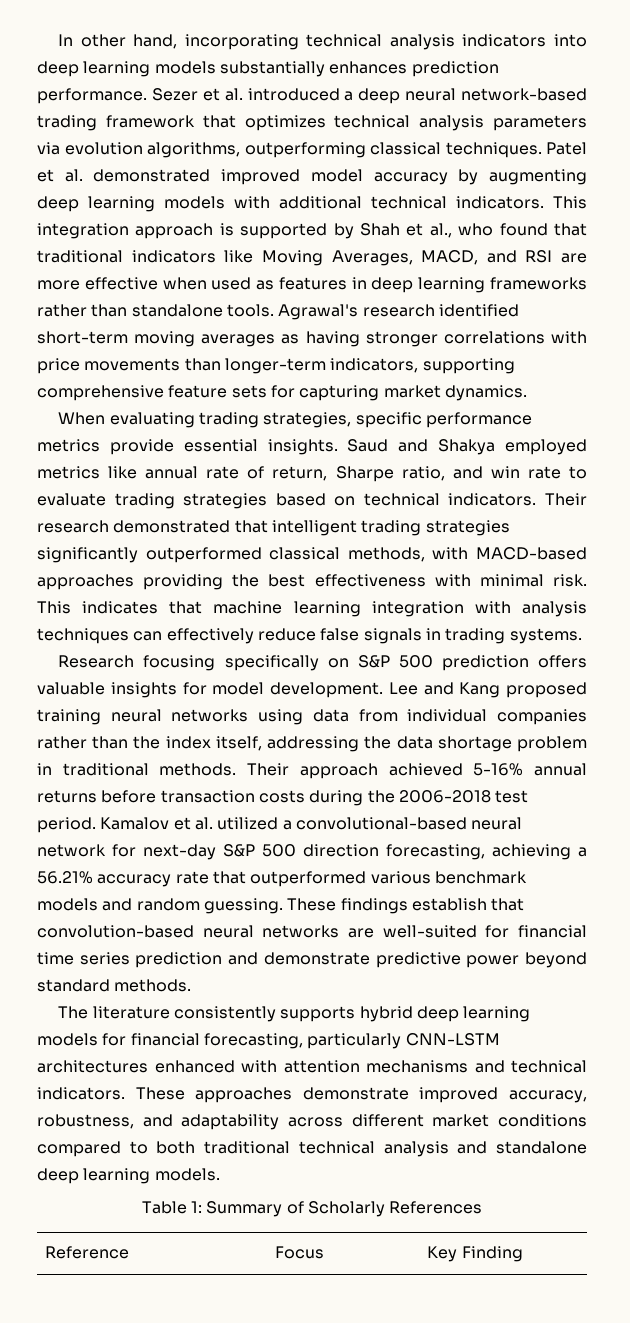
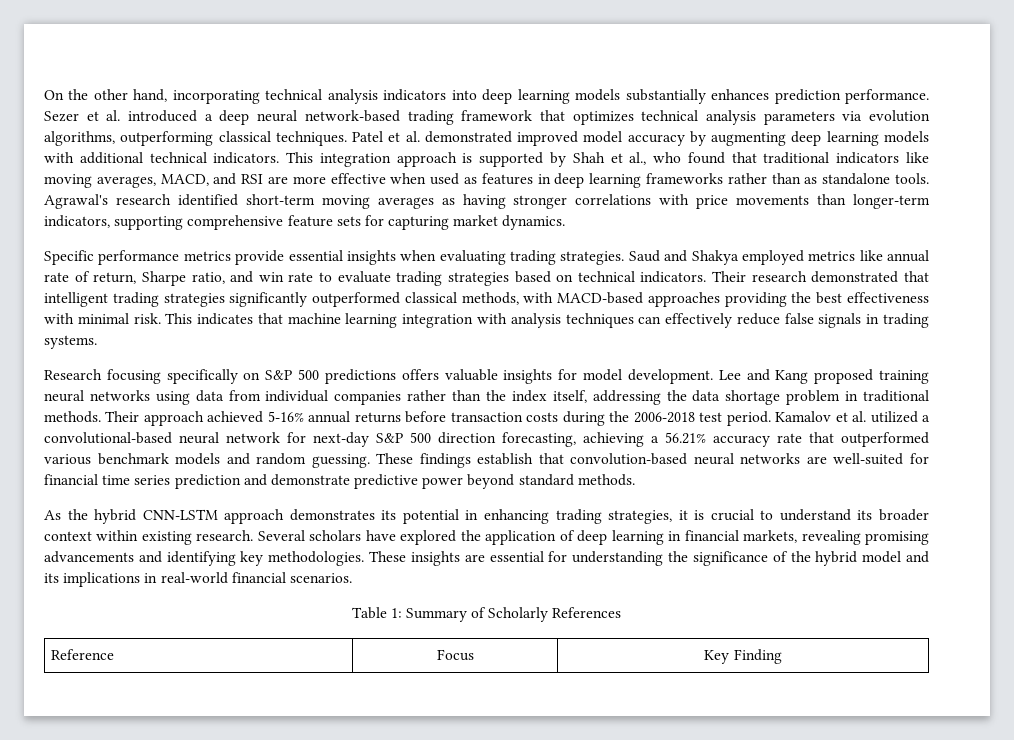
[58,34,74,46] In -> [44,89,89,100] On the
[261,250,413,266] Moving Averages, -> [44,174,156,188] moving averages,
(128, 310) none -> [804,177,818,184] as
[58,412,532,428] [37,439,338,455] When evaluating trading strategies, specific performance metrics provide essential insights. -> [44,250,625,265] Specific performance metrics provide essential insights when evaluating trading strategies.
[441,655,529,671] prediction -> [324,369,396,384] predictions
[58,1006,531,1022] [37,1033,500,1049] [37,1060,587,1073] [37,1087,587,1103] [37,1114,588,1130] [37,1141,587,1157] [37,1168,220,1184] The literature consistently supports hybrid deep learning models for financial forecasting, particularly CNN-LSTM architectures enhanced with attention mechanisms and technical indicators. These approaches demonstrate improved accuracy, robustness, and adaptability across different market conditions compared to both traditional technical analysis and standalone deep learning models. -> [44,509,929,524] [44,530,930,545] [44,551,930,566] [44,572,352,587] As the hybrid CNN-LSTM approach demonstrates its potential in enhancing trading strategies, it is crucial to understand its broader context within existing research. Several scholars have explored the application of deep learning in financial markets, revealing promising advancements and identifying key methodologies. These insights are essential for understanding the significance of the hybrid model and its implications in real-world financial scenarios.

